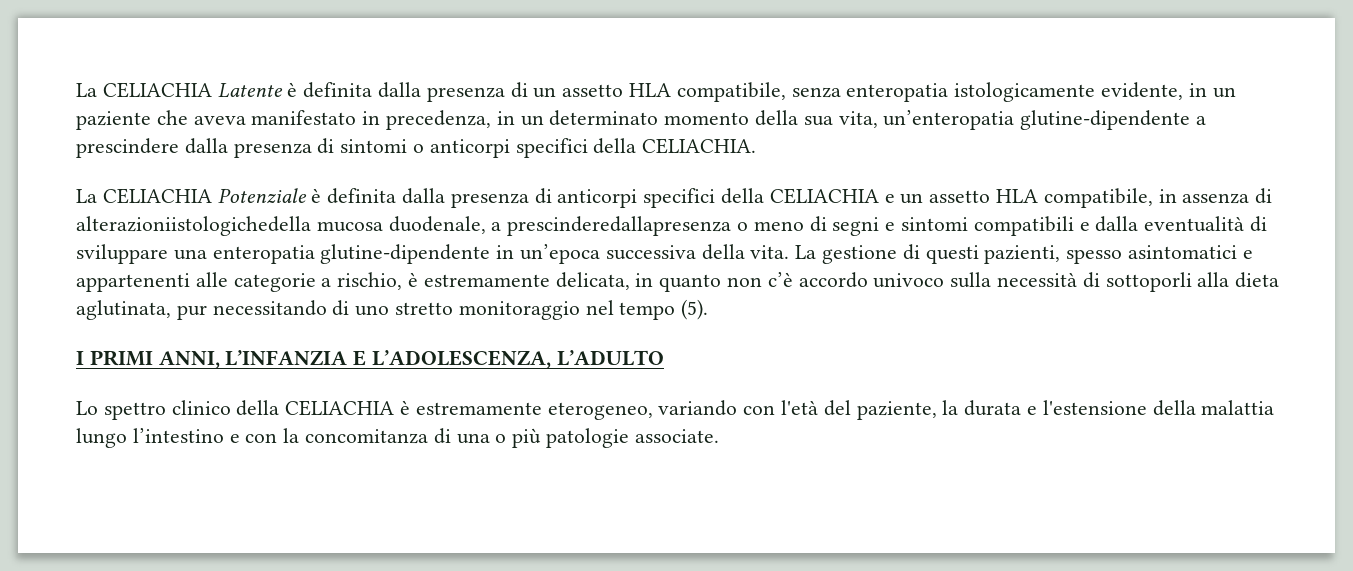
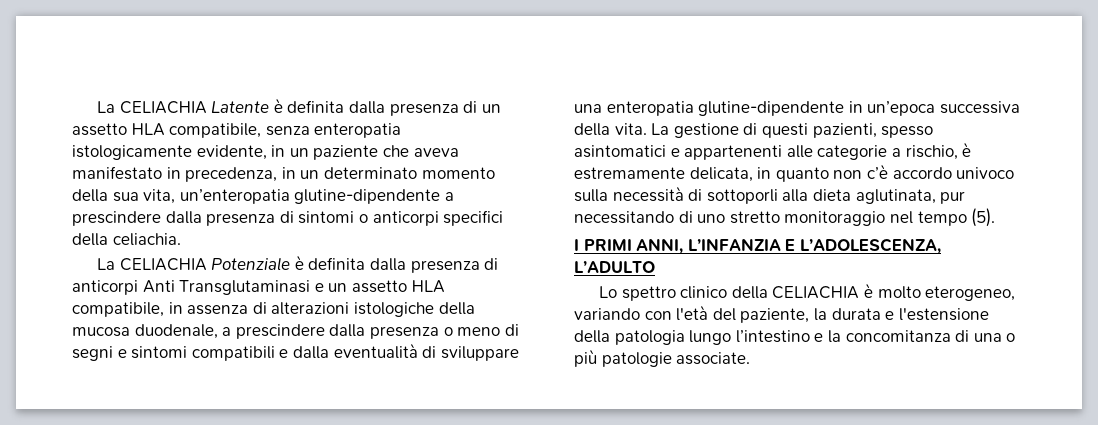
[642,138,757,154] CELIACHIA. -> [112,233,181,246] celiachia.
[643,188,879,208] specifici della CELIACHIA -> [142,280,311,295] Anti Transglutaminasi
[76,216,732,236] alterazioniistologichedella mucosa duodenale, a prescinderedallapresenza -> [271,302,475,317] [72,324,439,339] alterazioni istologiche della mucosa duodenale, a prescindere dalla presenza
[415,402,542,415] estremamente -> [877,286,921,299] molto
[1201,400,1275,415] malattia -> [614,330,685,345] patologia
[245,433,278,443] con -> (824, 337) none

